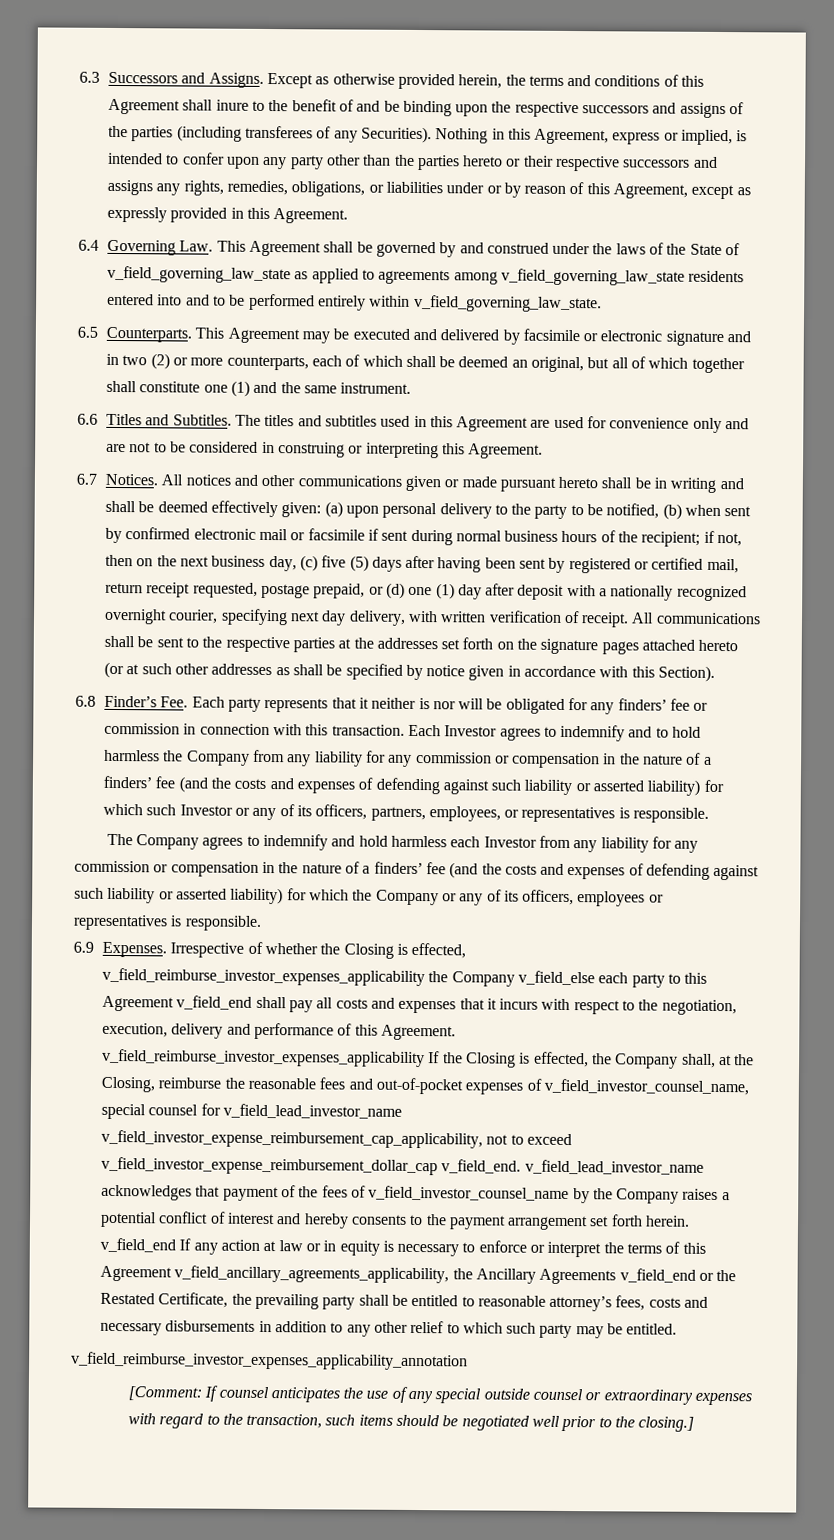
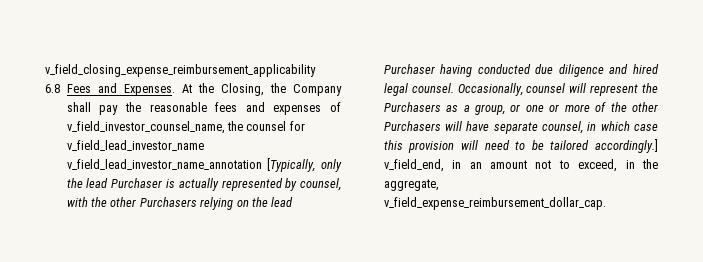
[79,71,705,90] [107,98,745,119] [107,125,748,146] [107,152,718,172] [106,179,751,200] [106,206,349,224] [78,239,741,258] [106,265,745,286] [106,293,602,313] [77,326,752,347] [105,353,745,374] [105,380,412,397] [77,413,750,434] [105,441,544,459] [76,473,744,493] [104,500,752,520] [104,527,743,547] [104,554,739,574] [104,582,747,602] [103,608,761,628] [103,635,739,655] [103,661,716,682] [75,695,709,715] [103,722,702,742] [103,749,712,769] [102,775,724,796] [102,803,710,823] [106,833,699,853] [74,860,760,881] [74,887,664,907] [73,914,262,931] [73,941,467,959] [101,967,708,988] [101,995,737,1016] [101,1022,456,1041] [101,1048,755,1069] [100,1076,222,1093] 6.3 Successors and Assigns. Except as otherwise provided herein, the terms and conditions of this Agreement shall inure to the benefit of and be binding upon the respective successors and assigns of the parties (including transferees of any Securities). Nothing in this Agreement, express or implied, is intended to confer upon any party other than the parties hereto or their respective successors and assigns any rights, remedies, obligations, or liabilities under or by reason of this Agreement, except as expressly provided in this Agreement. // 6.4 Governing Law. This Agreement shall be governed by and construed under the laws of the State of v_field_governing_law_state as applied to agreements among v_field_governing_law_state residents entered into and to be performed entirely within v_field_governing_law_state. // 6.5 Counterparts. This Agreement may be executed and delivered by facsimile or electronic signature and in two (2) or more counterparts, each of which shall be deemed an original, but all of which together shall constitute one (1) and the same instrument. // 6.6 Titles and Subtitles. The titles and subtitles used in this Agreement are used for convenience only and are not to be considered in construing or interpreting this Agreement. // 6.7 Notices. All notices and other communications given or made pursuant hereto shall be in writing and shall be deemed effectively given: (a) upon personal delivery to the party to be notified, (b) when sent by confirmed electronic mail or facsimile if sent during normal business hours of the recipient; if not, then on the next business day, (c) five (5) days after having been sent by registered or certified mail, return receipt requested, postage prepaid, or (d) one (1) day after deposit with a nationally recognized overnight courier, specifying next day delivery, with written verification of receipt. All communications shall be sent to the respective parties at the addresses set forth on the signature pages attached hereto (or at such other addresses as shall be specified by notice given in accordance with this Section). // 6.8 Finder’s Fee. Each party represents that it neither is nor will be obligated for any finders’ fee or commission in connection with this transaction. Each Investor agrees to indemnify and to hold harmless the Company from any liability for any commission or compensation in the nature of a finders’ fee (and the costs and expenses of defending against such liability or asserted liability) for which such Investor or any of its officers, partners, employees, or representatives is responsible. // The Company agrees to indemnify and hold harmless each Investor from any liability for any commission or compensation in the nature of a finders’ fee (and the costs and expenses of defending against such liability or asserted liability) for which the Company or any of its officers, employees or representatives is responsible. // 6.9 Expenses. Irrespective of whether the Closing is effected, v_field_reimburse_investor_expenses_applicability the Company v_field_else each party to this Agreement v_field_end shall pay all costs and expenses that it incurs with respect to the negotiation, execution, delivery and performance of this Agreement. v_field_reimburse_investor_expenses_applicability If the Closing is effected, the Company shall, at the Closing, reimburse -> [45,64,316,77] [45,83,342,96] [66,102,119,115] v_field_closing_expense_reimbursement_applicability // 6.8 Fees and Expenses. At the Closing, the Company shall pay
[375,1077,463,1095] out-of-pocket -> (265, 107) none
[100,1103,146,1120] special -> [227,121,244,131] the
[100,1129,572,1149] [100,1156,704,1176] [100,1184,730,1204] [99,1211,691,1231] [99,1237,706,1258] [99,1265,737,1285] [99,1292,709,1312] [99,1320,678,1339] [71,1351,468,1371] [127,1385,753,1406] [127,1413,695,1432] v_field_investor_expense_reimbursement_cap_applicability, not to exceed v_field_investor_expense_reimbursement_dollar_cap v_field_end. v_field_lead_investor_name acknowledges that payment of the fees of v_field_investor_counsel_name by the Company raises a potential conflict of interest and hereby consents to the payment arrangement set forth herein. v_field_end If any action at law or in equity is necessary to enforce or interpret the terms of this Agreement v_field_ancillary_agreements_applicability, the Ancillary Agreements v_field_end or the Restated Certificate, the prevailing party shall be entitled to reasonable attorney’s fees, costs and necessary disbursements in addition to any other relief to which such party may be entitled. // v_field_reimburse_investor_expenses_applicability_annotation // [Comment: If counsel anticipates the use of any special outside counsel or extraordinary expenses with regard to the transaction, such items should be negotiated well prior to the closing.] -> [66,158,342,172] [66,178,341,191] [66,197,294,210] [383,64,659,77] [383,83,658,96] [383,102,658,115] [383,121,658,134] [383,139,658,153] [383,159,658,172] [383,179,439,191] [383,197,606,210] v_field_lead_investor_name_annotation [Typically, only the lead Purchaser is actually represented by counsel, with the other Purchasers relying on the lead Purchaser having conducted due diligence and hired legal counsel. Occasionally, counsel will represent the Purchasers as a group, or one or more of the other Purchasers will have separate counsel, in which case this provision will need to be tailored accordingly.] v_field_end, in an amount not to exceed, in the aggregate, v_field_expense_reimbursement_dollar_cap.

